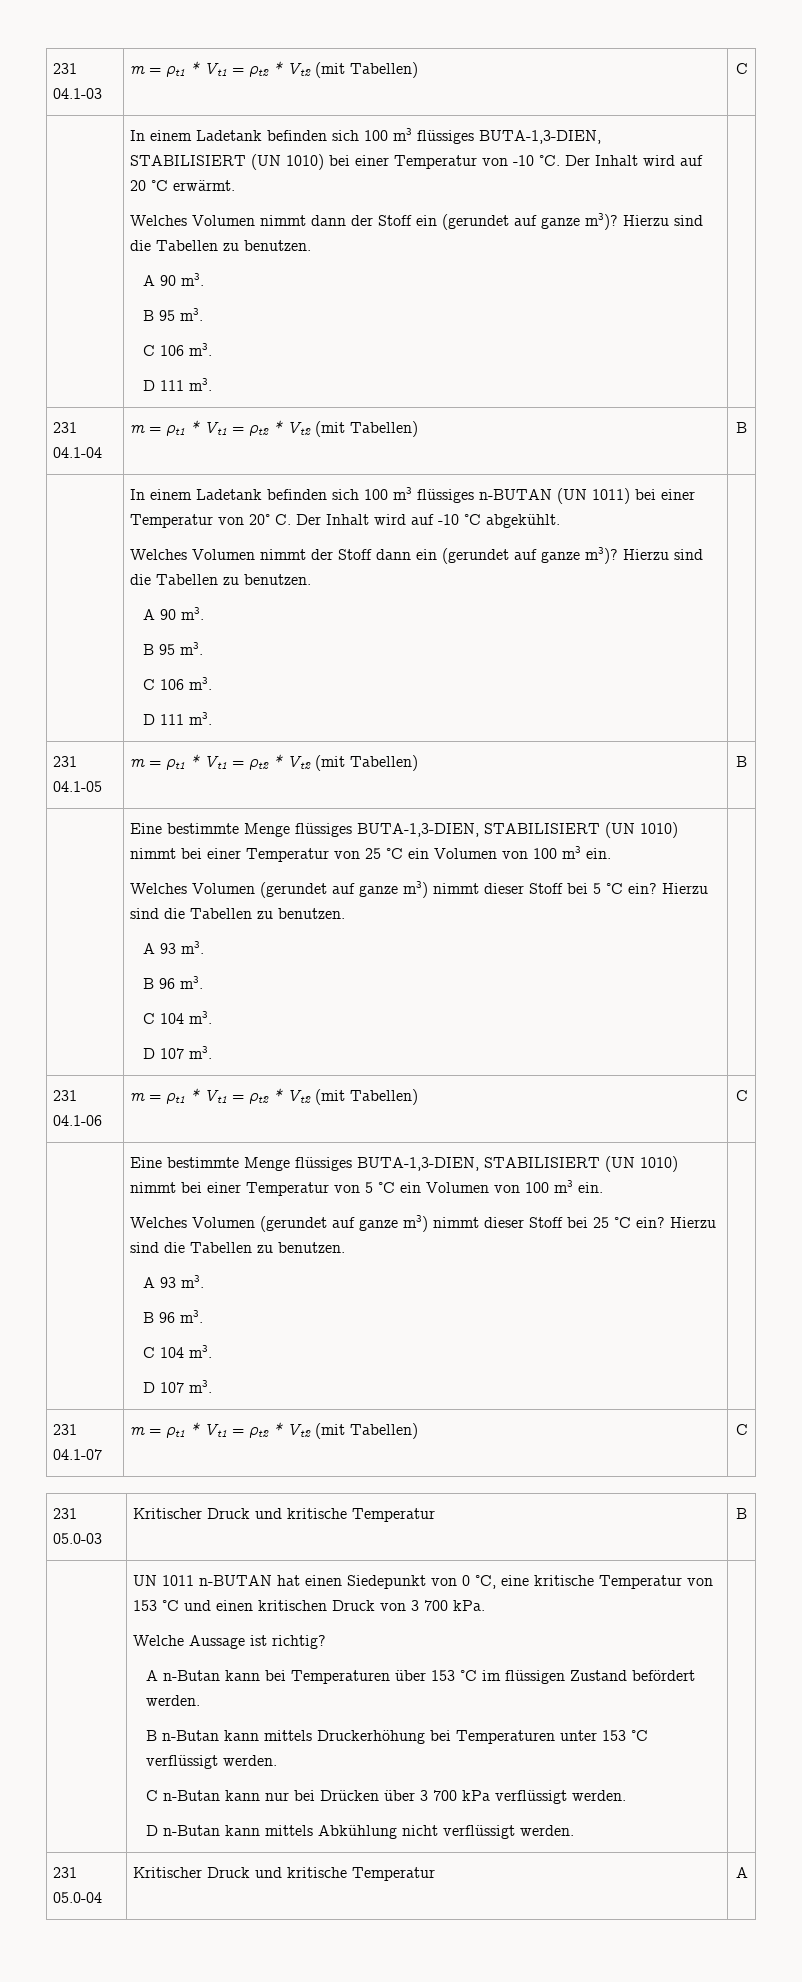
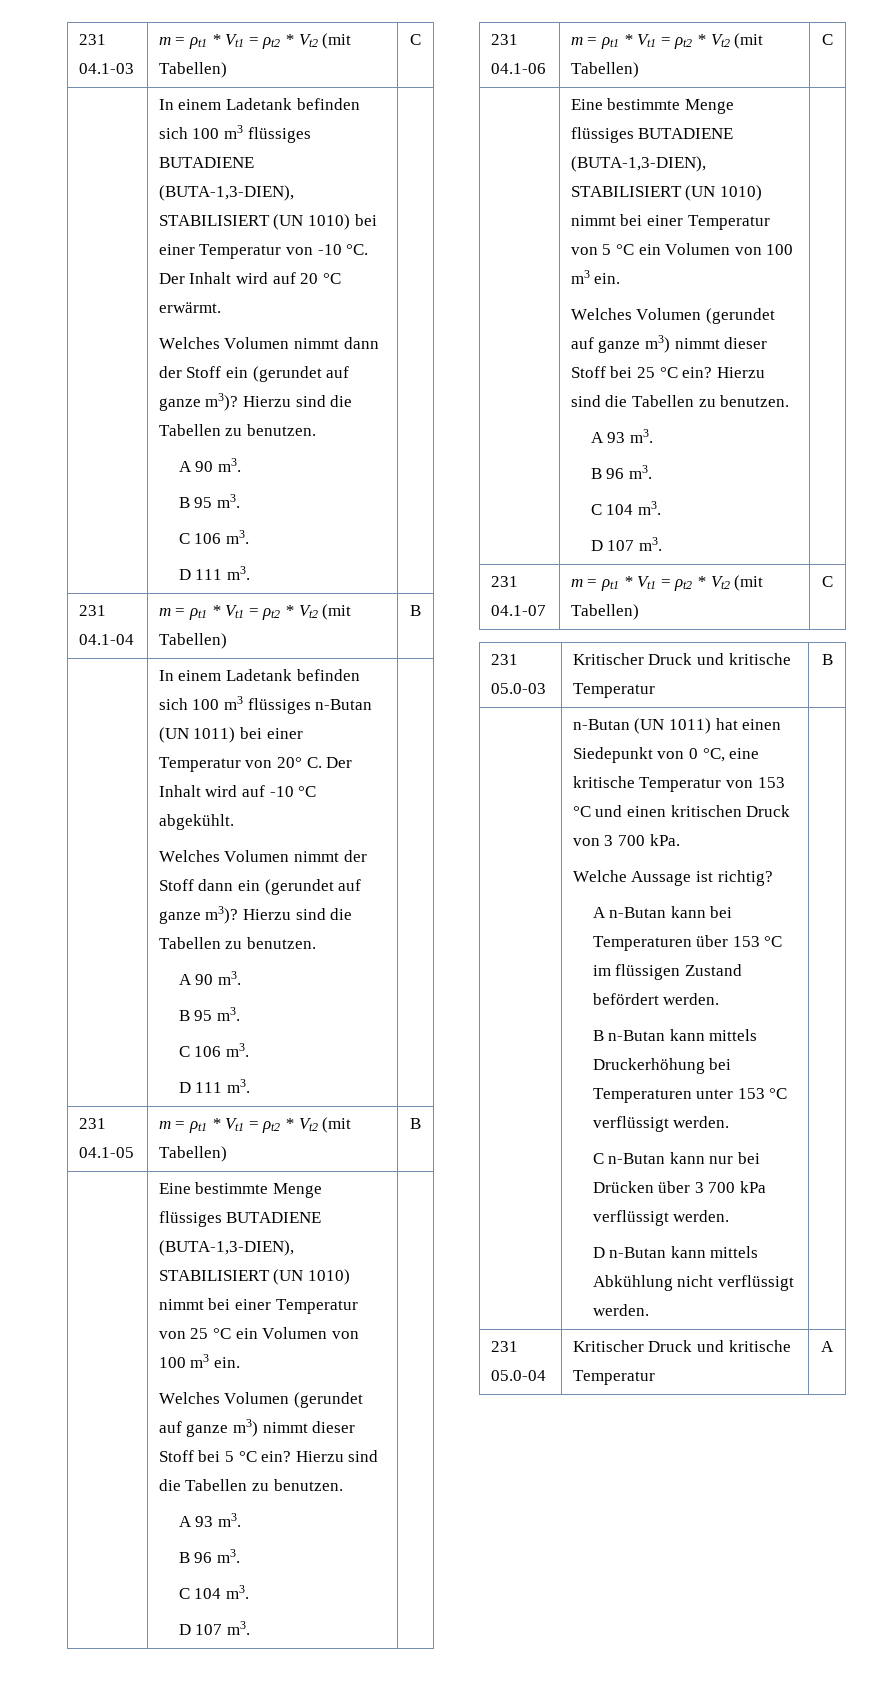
[479,130,602,144] BUTA-1,3-DIEN, -> [158,157,254,168] [158,185,294,201] BUTADIENE (BUTA-1,3-DIEN),
[479,489,553,500] n-BUTAN -> [315,699,373,710] n-Butan
[357,823,480,837] BUTA-1,3-DIEN, -> [226,1212,322,1223] [158,1240,294,1256] BUTADIENE (BUTA-1,3-DIEN),
[357,1157,480,1171] BUTA-1,3-DIEN, -> [638,128,734,139] [570,156,706,172] BUTADIENE (BUTA-1,3-DIEN),
[133,1575,273,1586] UN 1011 n-BUTAN -> [572,718,712,734] n-Butan (UN 1011)

